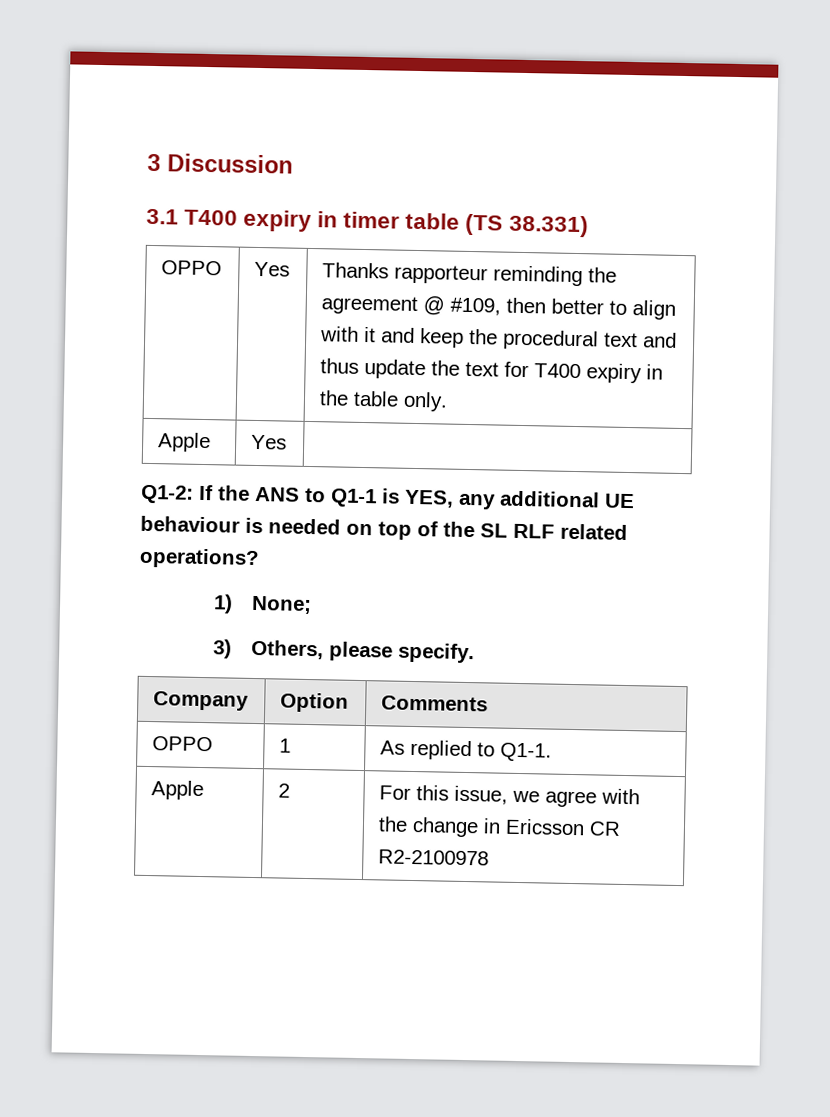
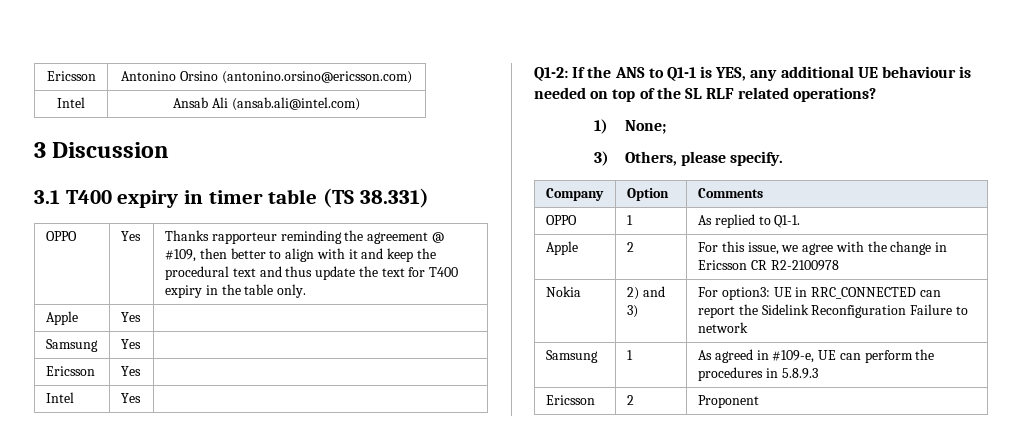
(147, 162) none -> [46,71,96,81] [121,71,412,84] [57,97,85,108] [173,97,360,111] Ericsson | Antonino Orsino (antonino.orsino@ericsson.com) // Intel | Ansab Ali (ansab.ali@intel.com) //
(288, 442) none -> [45,339,98,352] [120,339,141,349] [45,366,95,376] [120,366,141,376] [45,392,74,403] [120,393,141,403] // Samsung | Yes | // Ericsson | Yes | // Intel | Yes |
(490, 857) none -> [545,286,581,297] [626,286,665,300] [626,305,638,318] [697,287,941,300] [697,304,968,318] [697,322,748,333] [545,350,598,363] [626,350,633,360] [697,349,935,363] [697,367,818,381] [545,395,595,405] [626,395,634,405] [697,395,759,408] // Nokia | 2) and 3) | For option3: UE in RRC_CONNECTED can report the Sidelink Reconfiguration Failure to network // Samsung | 1 | As agreed in #109-e, UE can perform the procedures in 5.8.9.3 // Ericsson | 2 | Proponent

